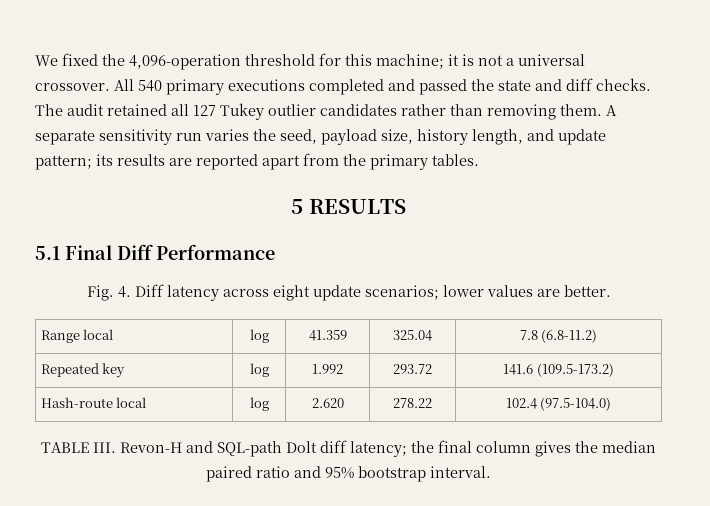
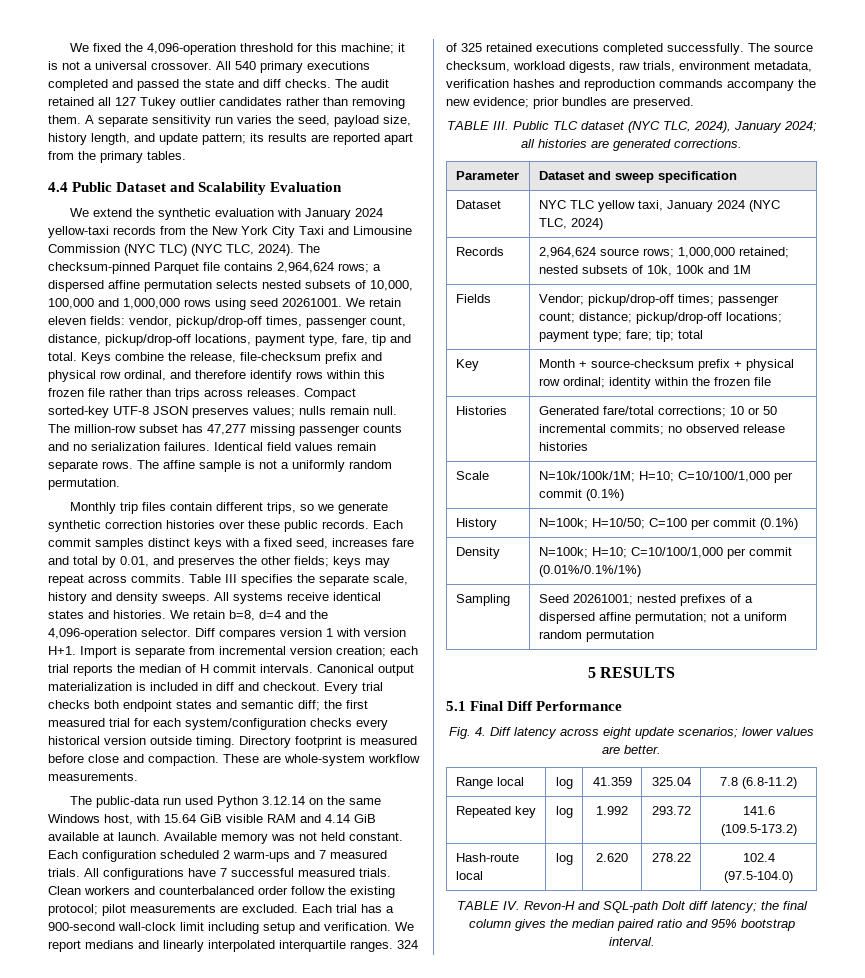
(479, 160) none -> [48,182,343,195] [70,208,384,220] [48,226,412,238] [48,244,320,256] [48,262,381,274] [48,280,413,292] [48,298,401,310] [48,316,406,328] [48,334,411,346] [48,352,382,364] [48,370,385,382] [48,388,356,400] [48,406,397,418] [48,424,402,436] [48,442,376,451] [48,460,392,472] [48,478,120,490] [70,502,389,514] [48,520,403,532] [48,538,414,550] [48,556,390,568] [48,574,408,586] [48,592,381,604] [48,610,328,621] [48,628,406,640] [48,646,418,658] [48,664,414,676] [48,682,383,694] [48,700,368,712] [48,718,388,730] [48,736,417,748] [48,754,420,766] [48,772,138,781] [70,796,382,808] [48,814,376,825] [48,832,403,844] [48,850,387,862] [48,868,391,880] [48,886,395,898] [48,904,394,916] [48,922,414,934] [48,940,418,952] [446,43,813,55] [446,61,812,73] [446,79,816,91] [446,97,694,109] [446,121,817,133] [521,139,742,151] [455,171,519,180] [538,171,737,183] [455,200,501,209] [538,200,780,212] [538,218,603,230] [455,247,504,256] [538,247,789,258] [538,265,751,276] [455,294,491,303] [538,294,779,306] [538,312,782,324] [538,330,703,342] [455,359,479,371] [538,359,794,371] [538,377,771,389] [455,406,507,415] [538,406,777,417] [538,424,785,435] [538,442,588,451] [455,471,489,480] [538,471,793,483] [538,489,624,501] [455,518,497,530] [538,518,798,530] [455,547,500,559] [538,547,792,559] [538,565,641,577] [455,594,510,606] [538,594,753,606] [538,612,787,624] [538,630,654,642] // 4.4 Public Dataset and Scalability Evaluation // We extend the synthetic evaluation with January 2024 yellow-taxi records from the New York City Taxi and Limousine Commission (NYC TLC) (NYC TLC, 2024). The checksum-pinned Parquet file contains 2,964,624 rows; a dispersed affine permutation selects nested subsets of 10,000, 100,000 and 1,000,000 rows using seed 20261001. We retain eleven fields: vendor, pickup/drop-off times, passenger count, distance, pickup/drop-off locations, payment type, fare, tip and total. Keys combine the release, file-checksum prefix and physical row ordinal, and therefore identify rows within this frozen file rather than trips across releases. Compact sorted-key UTF-8 JSON preserves values; nulls remain null. The million-row subset has 47,277 missing passenger counts and no serialization failures. Identical field values remain separate rows. The affine sample is not a uniformly random permutation. // Monthly trip files contain different trips, so we generate synthetic correction histories over these public records. Each commit samples distinct keys with a fixed seed, increases fare and total by 0.01, and preserves the other fields; keys may repeat across commits. Table III specifies the separate scale, history and density sweeps. All systems receive identical states and histories. We retain b=8, d=4 and the 4,096-operation selector. Diff compares version 1 with version H+1. Import is separate from incremental version creation; each trial reports the median of H commit intervals. Canonical output materialization is included in diff and checkout. Every trial checks both endpoint states and semantic diff; the first measured trial for each system/configuration checks every historical version outside timing. Directory footprint is measured before close and compaction. These are whole-system workflow measurements. // The public-data run used Python 3.12.14 on the same Windows host, with 15.64 GiB visible RAM and 4.14 GiB available at launch. Available memory was not held constant. Each configuration scheduled 2 warm-ups and 7 measured trials. All configurations have 7 successful measured trials. Clean workers and counterbalanced order follow the existing protocol; pilot measurements are excluded. Each trial has a 900-second wall-clock limit including setup and verification. We report medians and linearly interpolated interquartile ranges. 324 of 325 retained executions completed successfully. The source checksum, workload digests, raw trials, environment metadata, verification hashes and reproduction commands accompany the new evidence; prior bundles are preserved. // TABLE III. Public TLC dataset (NYC TLC, 2024), January 2024; all histories are generated corrections. // Parameter | Dataset and sweep specification // Dataset | NYC TLC yellow taxi, January 2024 (NYC TLC, 2024) // Records | 2,964,624 source rows; 1,000,000 retained; nested subsets of 10k, 100k and 1M // Fields | Vendor; pickup/drop-off times; passenger count; distance; pickup/drop-off locations; payment type; fare; tip; total // Key | Month + source-checksum prefix + physical row ordinal; identity within the frozen file // Histories | Generated fare/total corrections; 10 or 50 incremental commits; no observed release histories // Scale | N=10k/100k/1M; H=10; C=10/100/1,000 per commit (0.1%) // History | N=100k; H=10/50; C=100 per commit (0.1%) // Density | N=100k; H=10; C=10/100/1,000 per commit (0.01%/0.1%/1%) // Sampling | Seed 20261001; nested prefixes of a dispersed affine permutation; not a uniform random permutation
[93,442,116,453] III. -> [502,901,520,910] IV.

